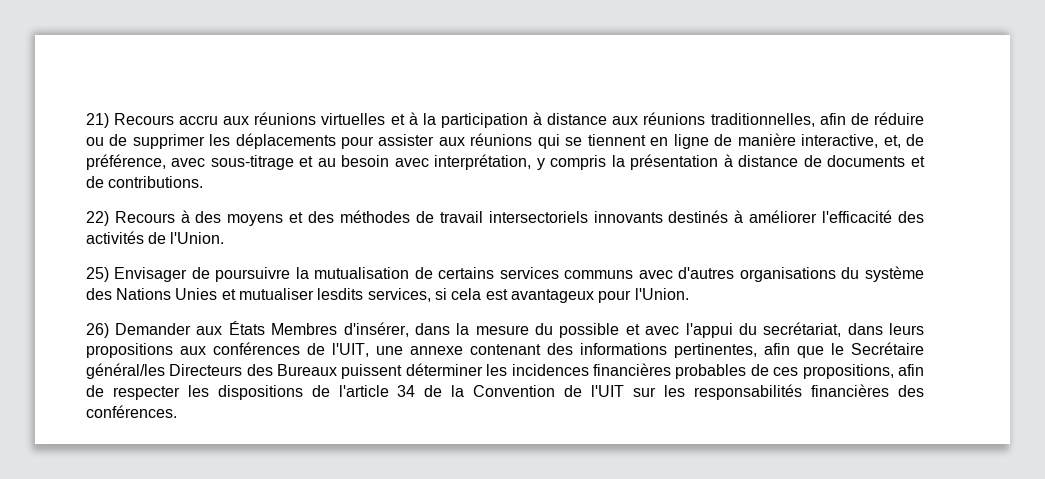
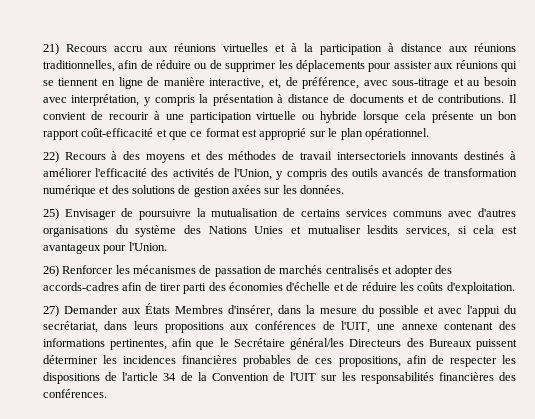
(204, 182) none -> [509,94,517,103] [42,111,517,123] [42,128,429,140] Il convient de recourir à une participation virtuelle ou hybride lorsque cela présente un bon rapport coût-efficacité et que ce format est approprié sur le plan opérationnel.
[170,232,225,244] l'Union. -> [234,168,517,180] [42,185,345,197] l'Union, y compris des outils avancés de transformation numérique et des solutions de gestion axées sur les données.
(109, 330) none -> [62,265,452,277] [42,282,515,294] [42,305,59,317] Renforcer les mécanismes de passation de marchés centralisés et adopter des accords-cadres afin de tirer parti des économies d'échelle et de réduire les coûts d'exploitation. // 27)

